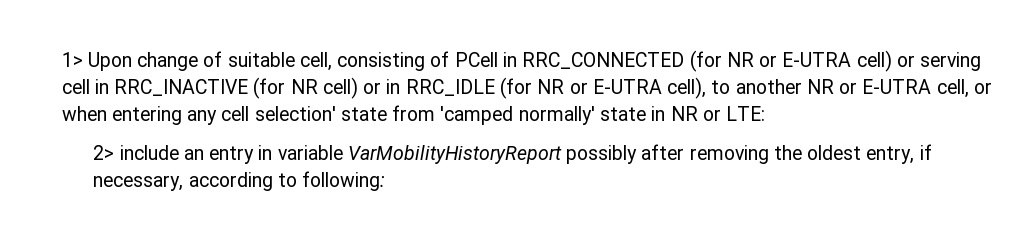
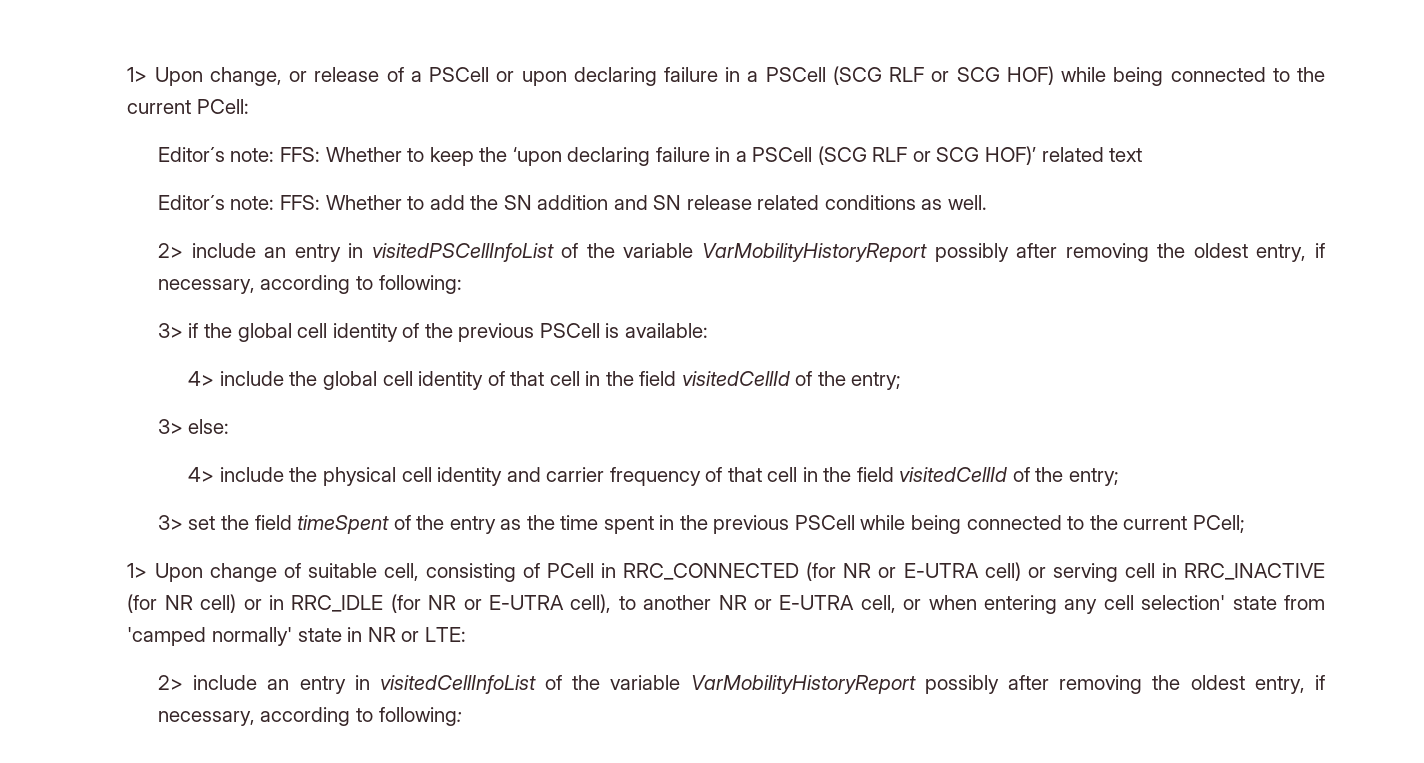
[61,52,132,71] 1> Upon -> [127,66,1326,86] [127,99,249,114] [157,146,1143,166] [157,195,987,210] [157,243,1326,262] [157,275,462,294] [157,323,708,342] [188,371,902,390] [157,419,230,434] [188,467,1120,486] [157,515,1245,534] [127,563,203,582] 1> Upon change, or release of a PSCell or upon declaring failure in a PSCell (SCG RLF or SCG HOF) while being connected to the current PCell: // Editor´s note: FFS: Whether to keep the ‘upon declaring failure in a PSCell (SCG RLF or SCG HOF)’ related text // Editor´s note: FFS: Whether to add the SN addition and SN release related conditions as well. // 2> include an entry in visitedPSCellInfoList of the variable VarMobilityHistoryReport possibly after removing the oldest entry, if necessary, according to following: // 3> if the global cell identity of the previous PSCell is available: // 4> include the global cell identity of that cell in the field visitedCellId of the entry; // 3> else: // 4> include the physical cell identity and carrier frequency of that cell in the field visitedCellId of the entry; // 3> set the field timeSpent of the entry as the time spent in the previous PSCell while being connected to the current PCell; // 1> Upon
(273, 152) none -> [379,675,601,694] visitedCellInfoList of the

